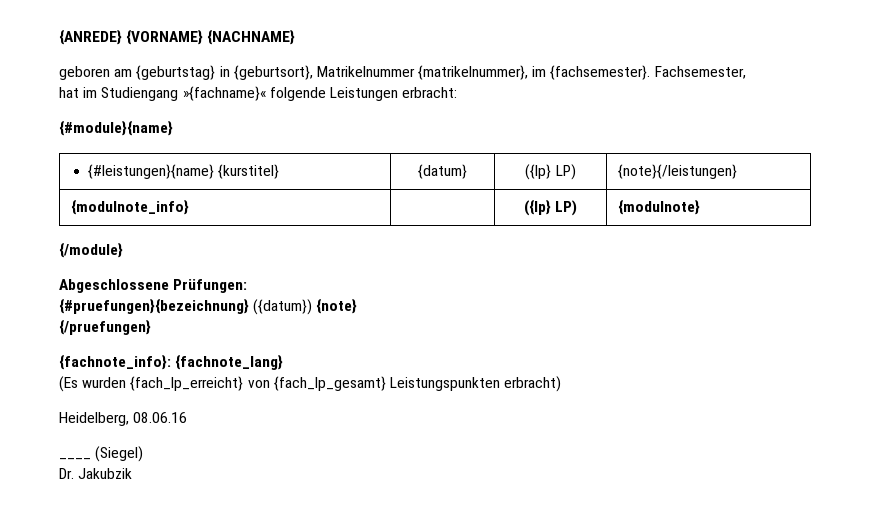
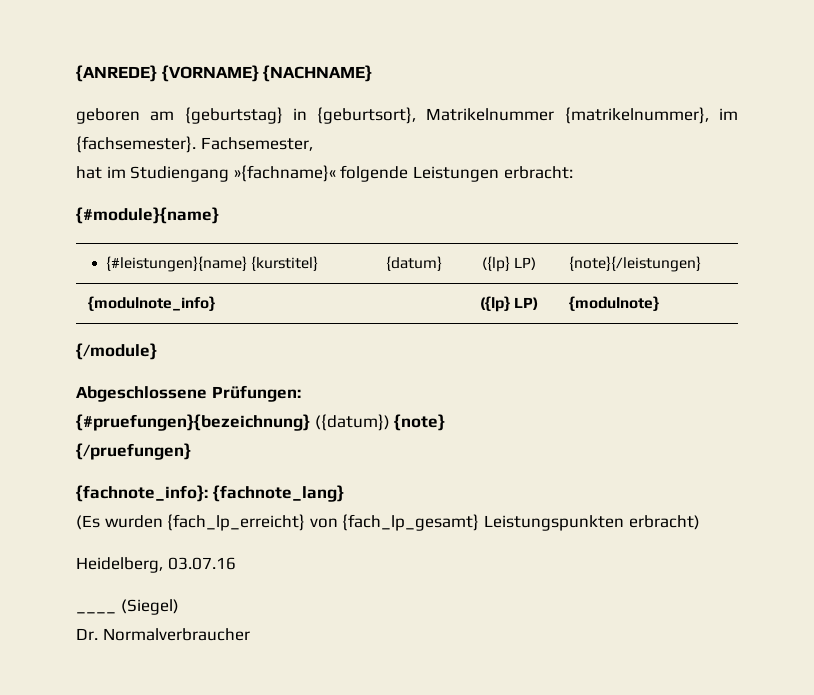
[133,412,188,423] 08.06.16 -> [167,557,236,570] 03.07.16
[78,468,133,479] Jakubzik -> [102,628,250,641] Normalverbraucher

